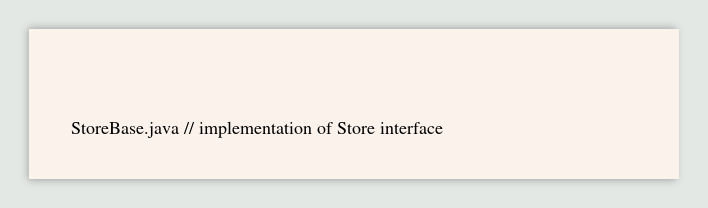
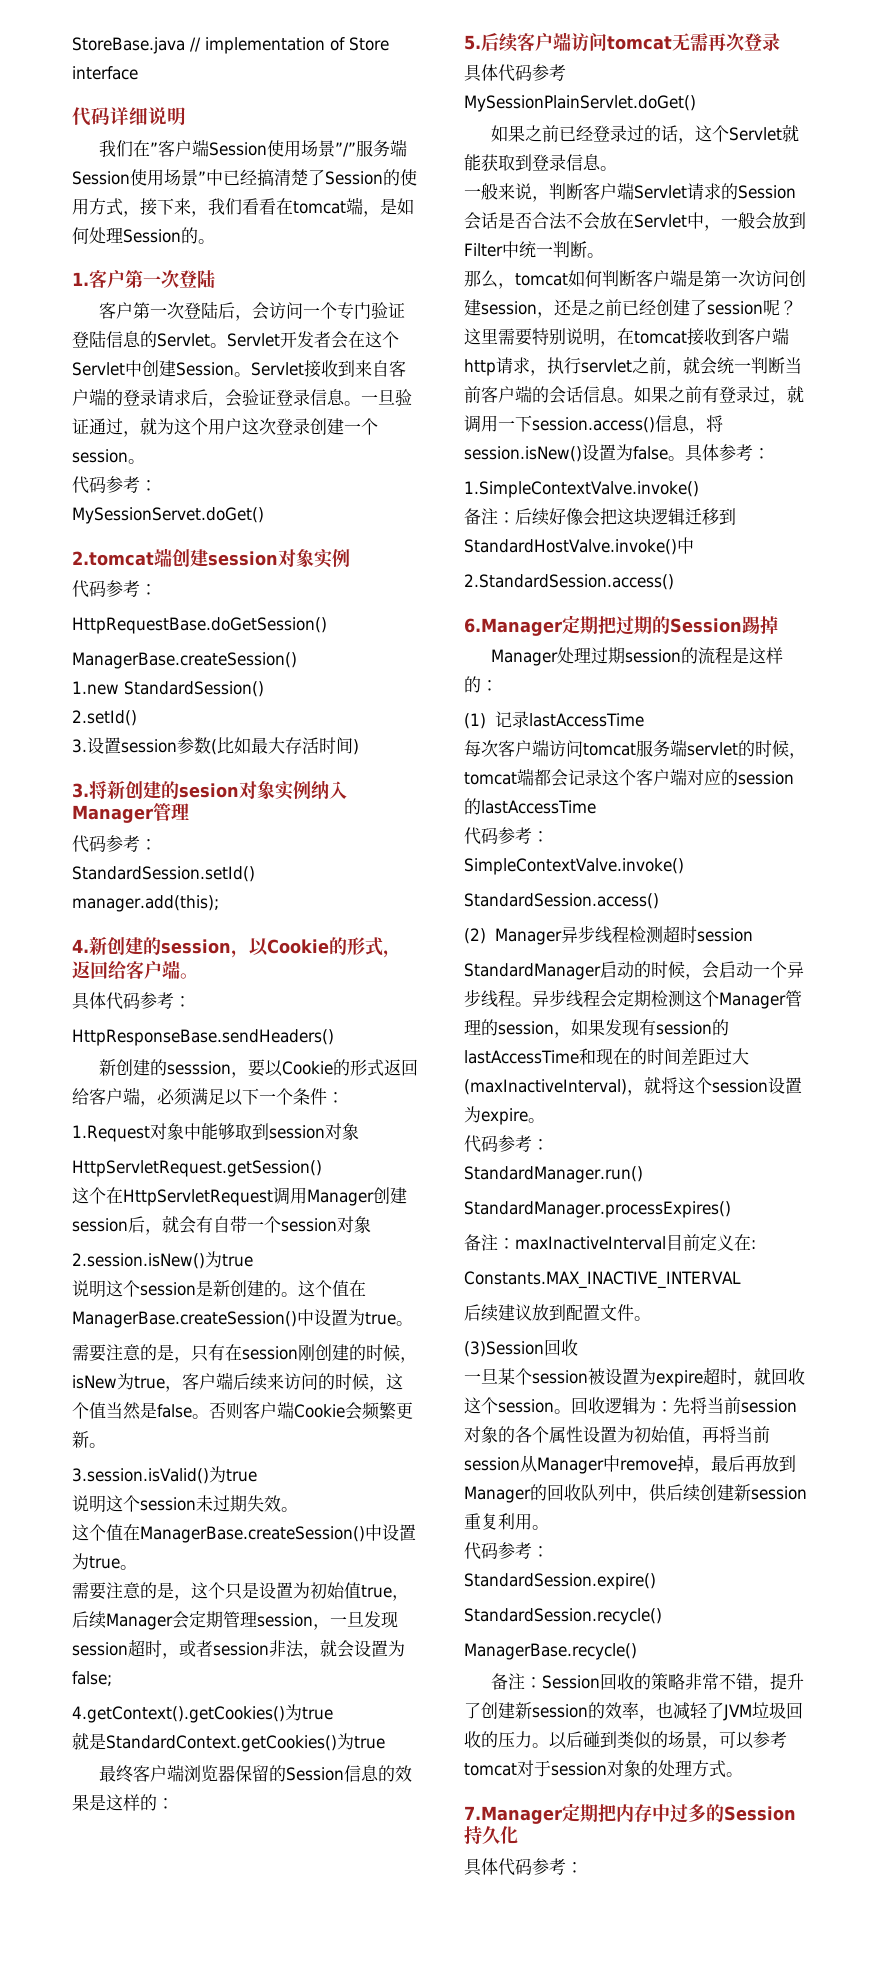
(443, 128) none -> [72,107,186,126] [98,139,407,157] [72,169,417,186] [72,197,414,217] [72,227,215,244] [72,270,215,288] [98,301,405,321] [72,330,399,349] [72,360,406,378] [72,388,412,408] [72,417,378,437] [72,449,145,464] [72,476,157,494] [72,507,264,524] [72,548,350,568] [72,580,157,598] [72,617,327,634] [72,652,297,669] [72,681,264,697] [72,710,137,726] [72,737,359,755] [72,780,347,800] [72,803,189,823] [72,835,157,853] [72,866,255,882] [72,895,219,912] [72,936,401,958] [72,960,198,979] [72,992,191,1010] [72,1029,334,1046] [98,1059,418,1078] [72,1087,344,1107] [72,1123,359,1142] [72,1160,322,1177] [72,1187,407,1206] [72,1215,371,1235] [72,1251,253,1269] [72,1280,366,1298] [72,1309,413,1328] [72,1344,417,1363] [72,1372,403,1392] [72,1401,413,1420] [72,1431,106,1448] [72,1466,257,1484] [72,1495,298,1513] [72,1524,416,1543] [72,1553,137,1570] [72,1582,409,1601] [72,1611,398,1630] [72,1639,405,1659] [72,1671,112,1686] [72,1704,333,1723] [72,1732,385,1752] [98,1764,412,1783] [72,1794,174,1811] [464,32,780,52] [464,64,566,82] [464,95,696,112] [490,124,799,144] [464,154,617,171] [464,182,796,202] [464,212,806,231] [464,241,604,258] [464,269,806,289] [464,299,797,318] [464,327,789,347] [464,356,802,376] [464,385,804,405] [464,415,723,434] [464,444,770,462] [464,481,699,498] [464,508,736,526] [464,537,694,555] [464,574,674,590] [464,615,778,636] [490,647,783,666] [464,676,498,693] [464,711,644,729] [464,739,806,759] [464,768,794,787] [464,798,596,815] [464,827,549,845] [464,858,684,875] [464,893,659,909] [464,925,753,945] [464,961,804,980] [464,989,802,1009] [464,1019,729,1038] [464,1048,749,1065] [464,1076,802,1096] [464,1106,545,1125] [464,1135,549,1153] [464,1166,643,1183] [464,1201,731,1218] [464,1234,756,1251] [464,1271,741,1289] [464,1304,651,1322] [464,1339,578,1357] [464,1367,805,1387] [464,1397,797,1414] [464,1426,770,1445] [464,1455,796,1474] [464,1484,807,1503] [464,1513,549,1530] [464,1542,549,1560] [464,1573,656,1590] [464,1608,662,1625] [464,1643,637,1660] [490,1673,804,1692] [464,1702,803,1721] [464,1731,787,1750] [464,1760,743,1778] [464,1803,796,1824] [464,1826,518,1844] [464,1858,583,1876] // 代码详细说明 // 我们在”客户端Session使用场景”/”服务端Session使用场景”中已经搞清楚了Session的使用方式，接下来，我们看看在tomcat端，是如何处理Session的。 // 1.客户第一次登陆 // 客户第一次登陆后，会访问一个专门验证登陆信息的Servlet。Servlet开发者会在这个Servlet中创建Session。Servlet接收到来自客户端的登录请求后，会验证登录信息。一旦验证通过，就为这个用户这次登录创建一个session。 // 代码参考： // MySessionServet.doGet() // 2.tomcat端创建session对象实例 // 代码参考： // HttpRequestBase.doGetSession() // ManagerBase.createSession() // 1.new StandardSession() // 2.setId() // 3.设置session参数(比如最大存活时间) // 3.将新创建的sesion对象实例纳入Manager管理 // 代码参考： // StandardSession.setId() // manager.add(this); // 4.新创建的session，以Cookie的形式，返回给客户端。 // 具体代码参考： // HttpResponseBase.sendHeaders() // 新创建的sesssion，要以Cookie的形式返回给客户端，必须满足以下一个条件： // 1.Request对象中能够取到session对象 // HttpServletRequest.getSession() // 这个在HttpServletRequest调用Manager创建session后，就会有自带一个session对象 // 2.session.isNew()为true // 说明这个session是新创建的。这个值在ManagerBase.createSession()中设置为true。 // 需要注意的是，只有在session刚创建的时候，isNew为true，客户端后续来访问的时候，这个值当然是false。否则客户端Cookie会频繁更新。 // 3.session.isValid()为true // 说明这个session未过期失效。 // 这个值在ManagerBase.createSession()中设置为true。 // 需要注意的是，这个只是设置为初始值true，后续Manager会定期管理session，一旦发现session超时，或者session非法，就会设置为false; // 4.getContext().getCookies()为true // 就是StandardContext.getCookies()为true // 最终客户端浏览器保留的Session信息的效果是这样的： // 5.后续客户端访问tomcat无需再次登录 // 具体代码参考 // MySessionPlainServlet.doGet() // 如果之前已经登录过的话，这个Servlet就能获取到登录信息。 // 一般来说，判断客户端Servlet请求的Session会话是否合法不会放在Servlet中，一般会放到Filter中统一判断。 // 那么，tomcat如何判断客户端是第一次访问创建session，还是之前已经创建了session呢？这里需要特别说明，在tomcat接收到客户端http请求，执行servlet之前，就会统一判断当前客户端的会话信息。如果之前有登录过，就调用一下session.access()信息，将session.isNew()设置为false。具体参考： // 1.SimpleContextValve.invoke() // 备注：后续好像会把这块逻辑迁移到StandardHostValve.invoke()中 // 2.StandardSession.access() // 6.Manager定期把过期的Session踢掉 // Manager处理过期session的流程是这样的： // (1)记录lastAccessTime // 每次客户端访问tomcat服务端servlet的时候，tomcat端都会记录这个客户端对应的session的lastAccessTime // 代码参考： // SimpleContextValve.invoke() // StandardSession.access() // (2) Manager异步线程检测超时session // StandardManager启动的时候，会启动一个异步线程。异步线程会定期检测这个Manager管理的session，如果发现有session的lastAccessTime和现在的时间差距过大(maxInactiveInterval)，就将这个session设置为expire。 // 代码参考： // StandardManager.run() // StandardManager.processExpires() // 备注：maxInactiveInterval目前定义在: // Constants.MAX_INACTIVE_INTERVAL // 后续建议放到配置文件。 // (3)Session回收 // 一旦某个session被设置为expire超时，就回收这个session。回收逻辑为：先将当前session对象的各个属性设置为初始值，再将当前session从Manager中remove掉，最后再放到Manager的回收队列中，供后续创建新session重复利用。 // 代码参考： // StandardSession.expire() // StandardSession.recycle() // ManagerBase.recycle() // 备注：Session回收的策略非常不错，提升了创建新session的效率，也减轻了JVM垃圾回收的压力。以后碰到类似的场景，可以参考tomcat对于session对象的处理方式。 // 7.Manager定期把内存中过多的Session持久化 // 具体代码参考：

